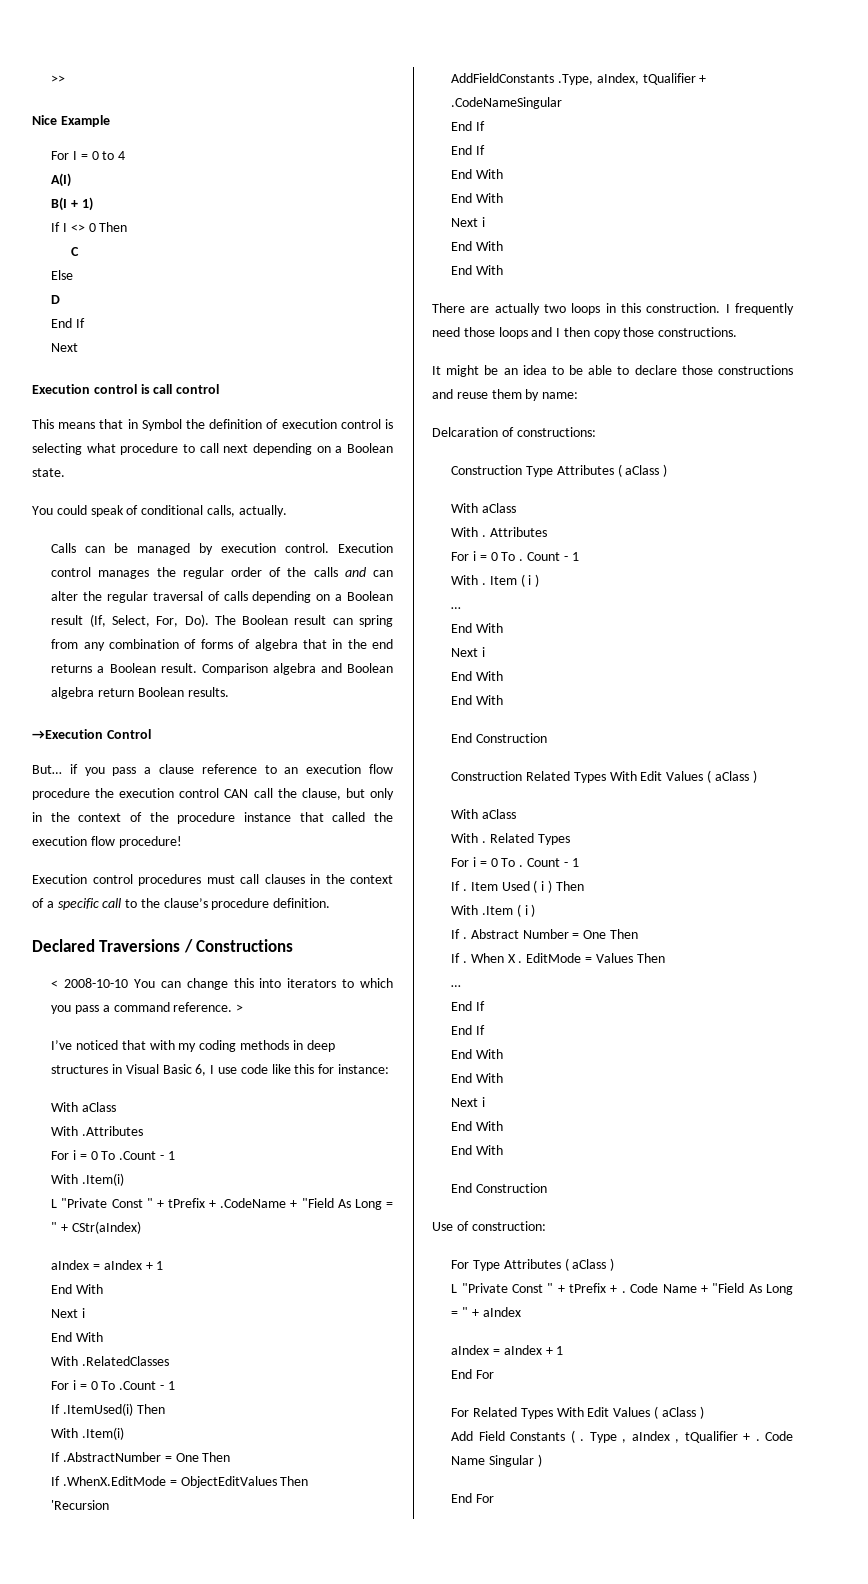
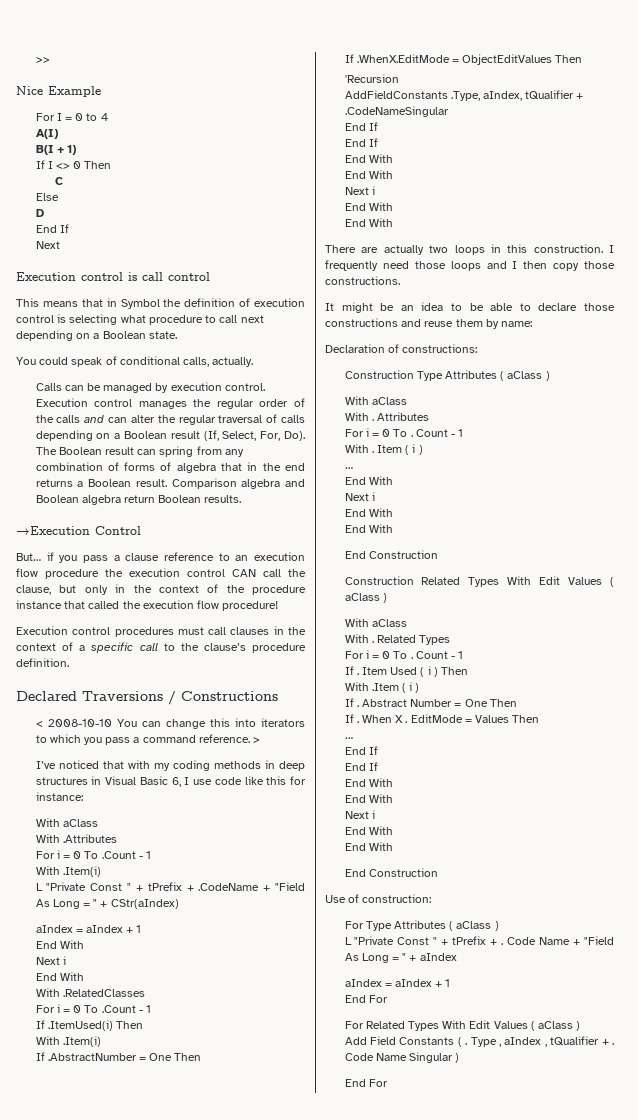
[432,427,498,437] Delcaration -> [325,344,385,353] Declaration

